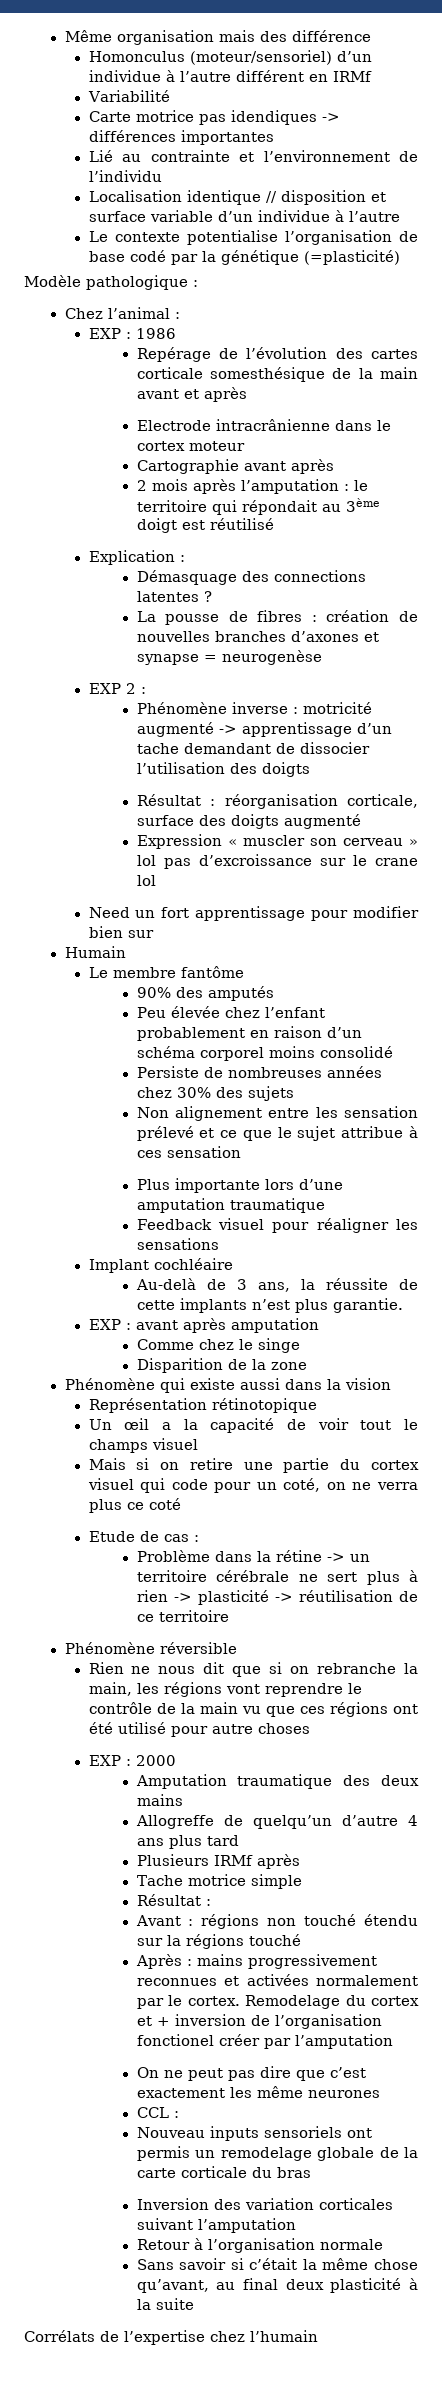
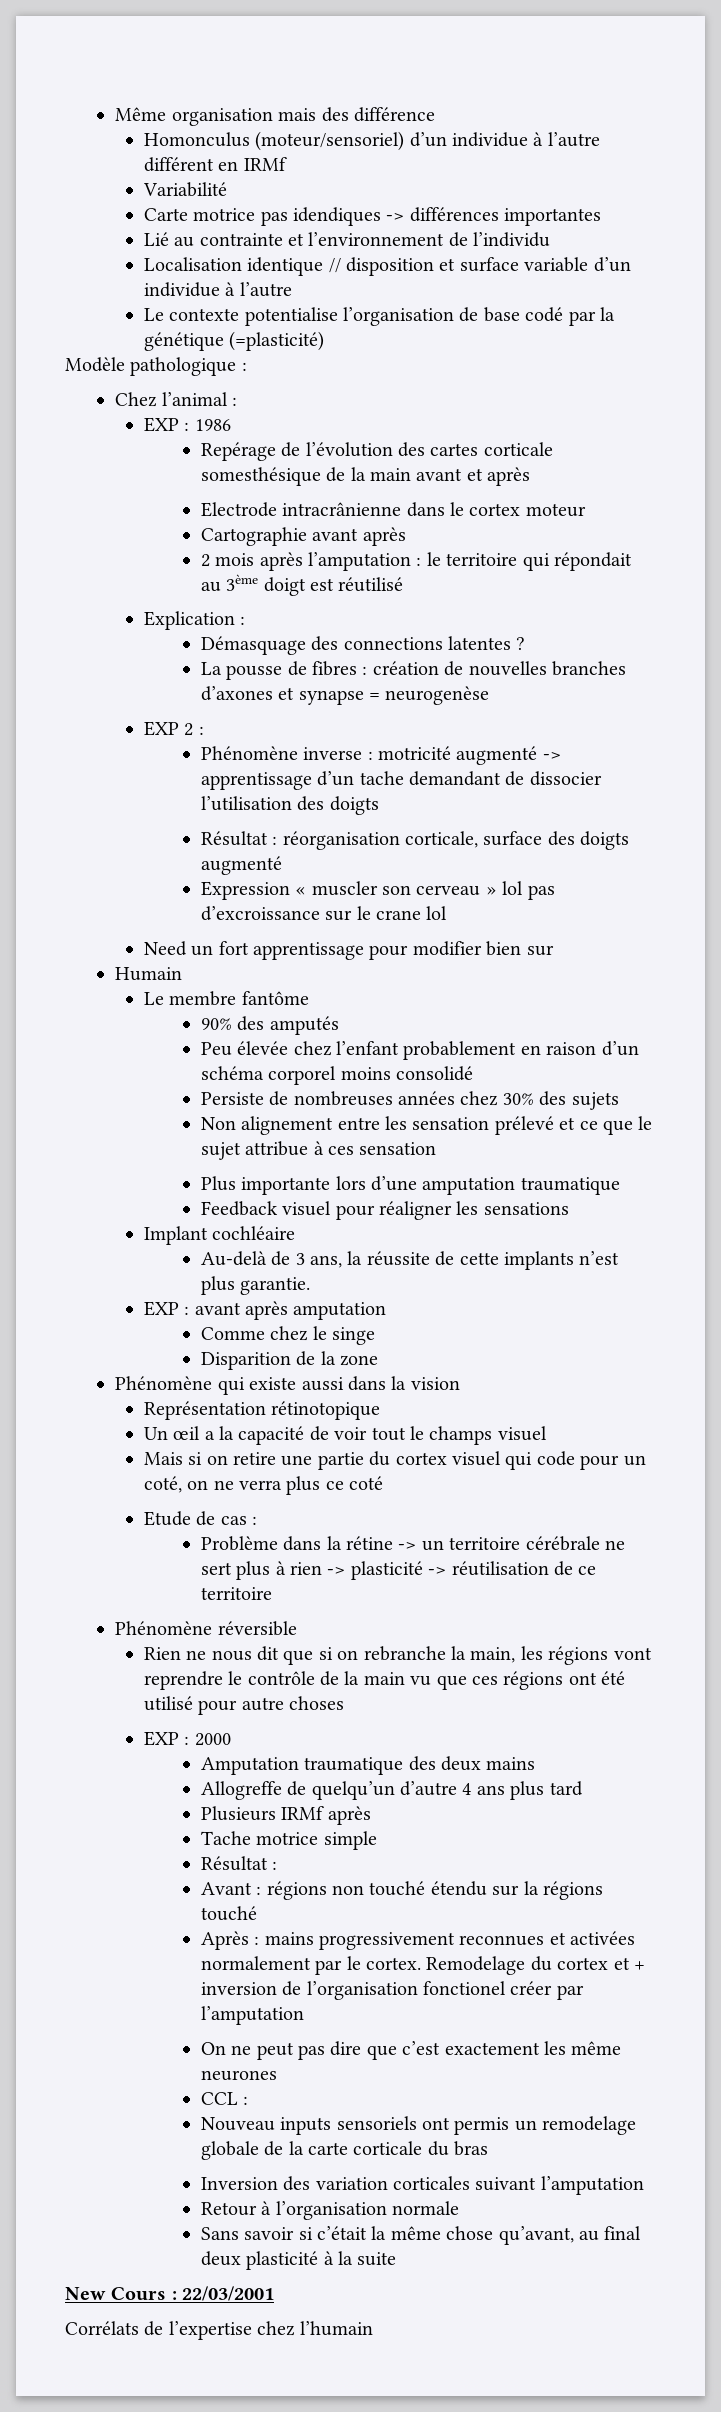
(194, 2304) none -> [65,2286,275,2301] // New Cours : 22/03/2001

